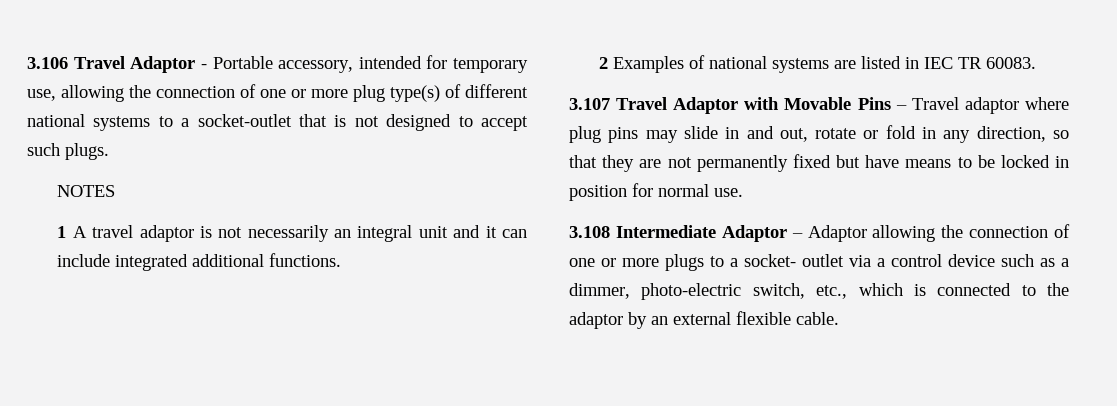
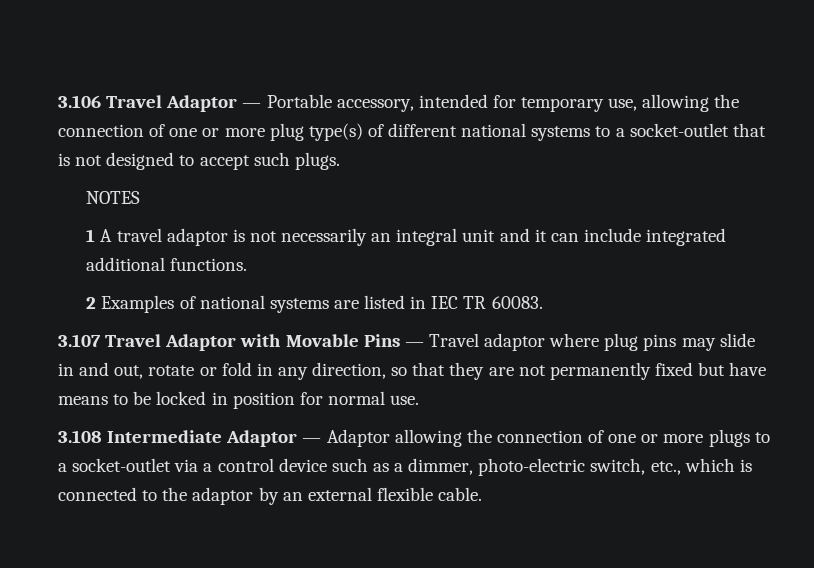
[200,64,207,69] - -> [242,103,262,108] —
[895,105,907,110] – -> [404,342,424,347] —
[791,233,803,238] – -> [302,438,322,443] —
[744,254,844,267] socket- outlet -> [72,458,172,472] socket-outlet

